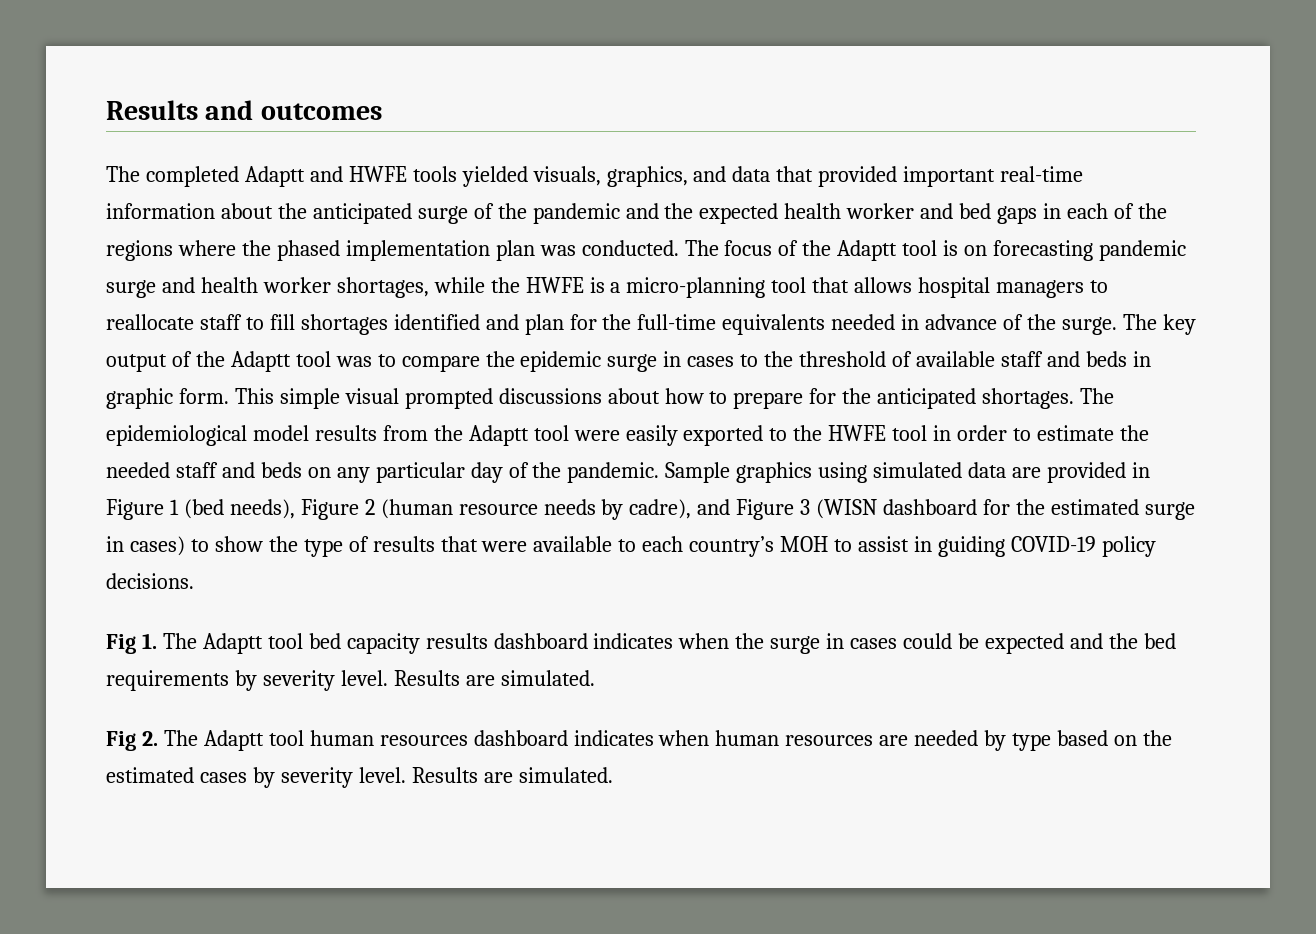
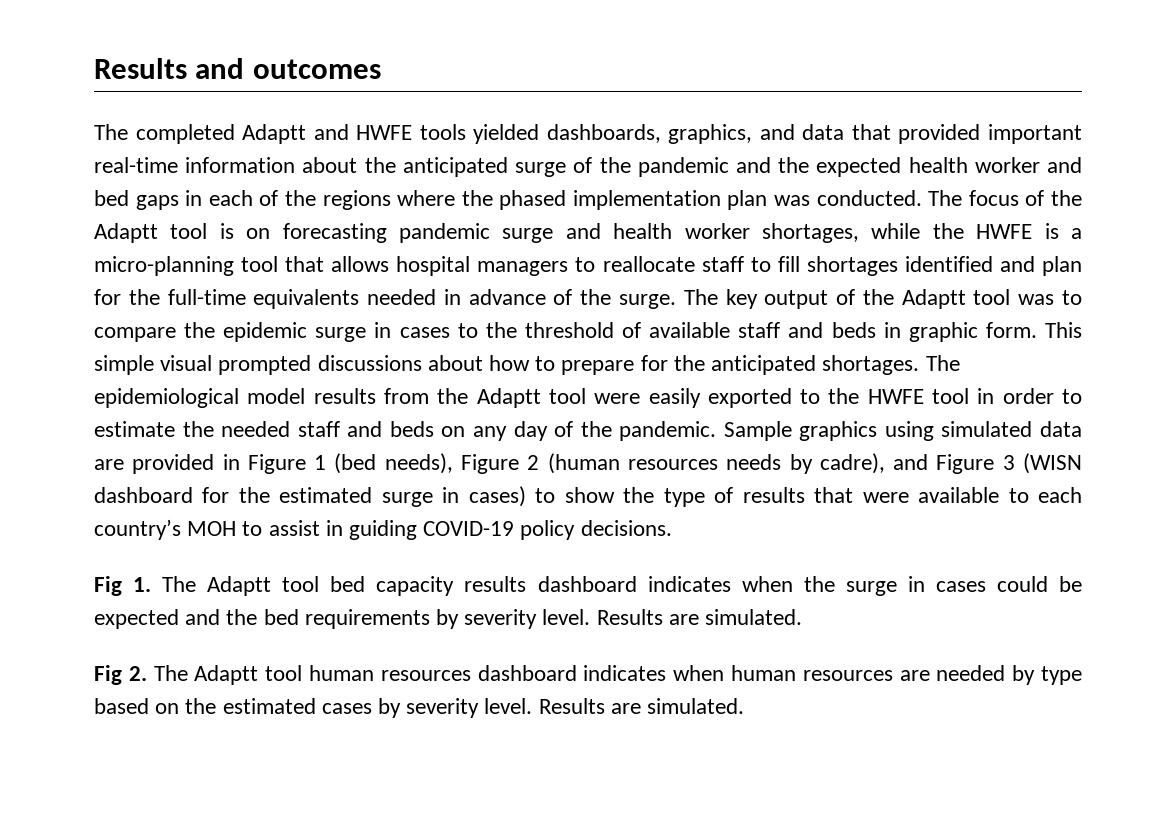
[532,166,601,186] visuals, -> [546,124,661,143] dashboards,
[375,462,465,483] particular -> (507, 433) none
[458,504,538,515] resource -> [627,459,718,470] resources

